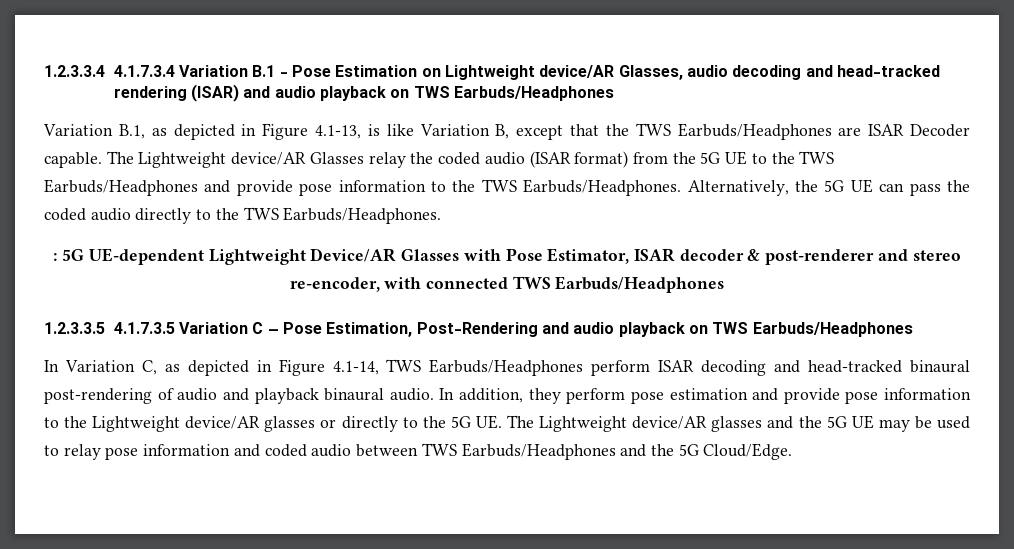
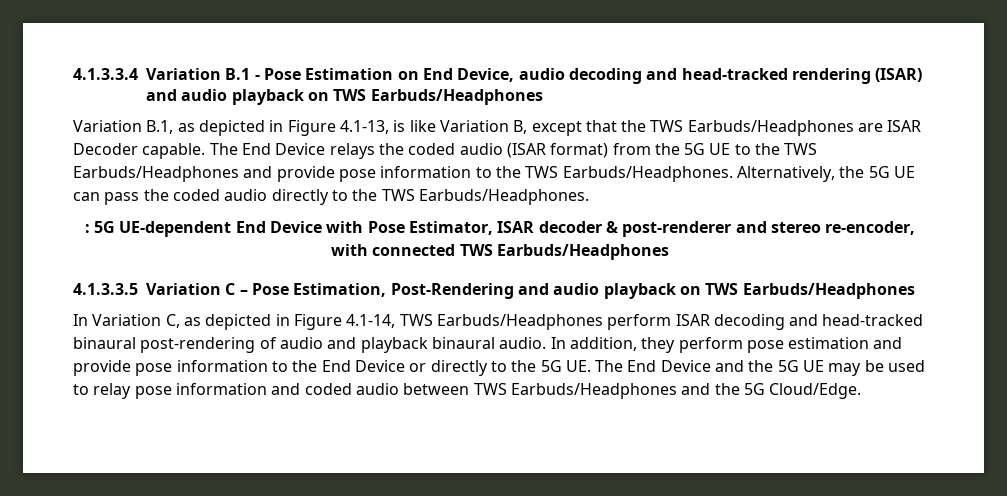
[44,65,175,77] 1.2.3.3.4 4.1.7.3.4 -> [73,68,138,80] 4.1.3.3.4
[444,65,683,80] Lightweight device/AR Glasses, -> [422,68,515,82] End Device,
[138,152,406,168] Lightweight device/AR Glasses relay -> [241,143,375,159] End Device relays
[208,248,460,265] Lightweight Device/AR Glasses -> [235,221,323,233] End Device
[44,322,175,334] 1.2.3.3.5 4.1.7.3.5 -> [73,283,138,295] 4.1.3.3.5
[92,416,316,432] Lightweight device/AR glasses -> [321,360,405,372] End Device
[539,416,763,432] Lightweight device/AR glasses -> [627,360,711,372] End Device

